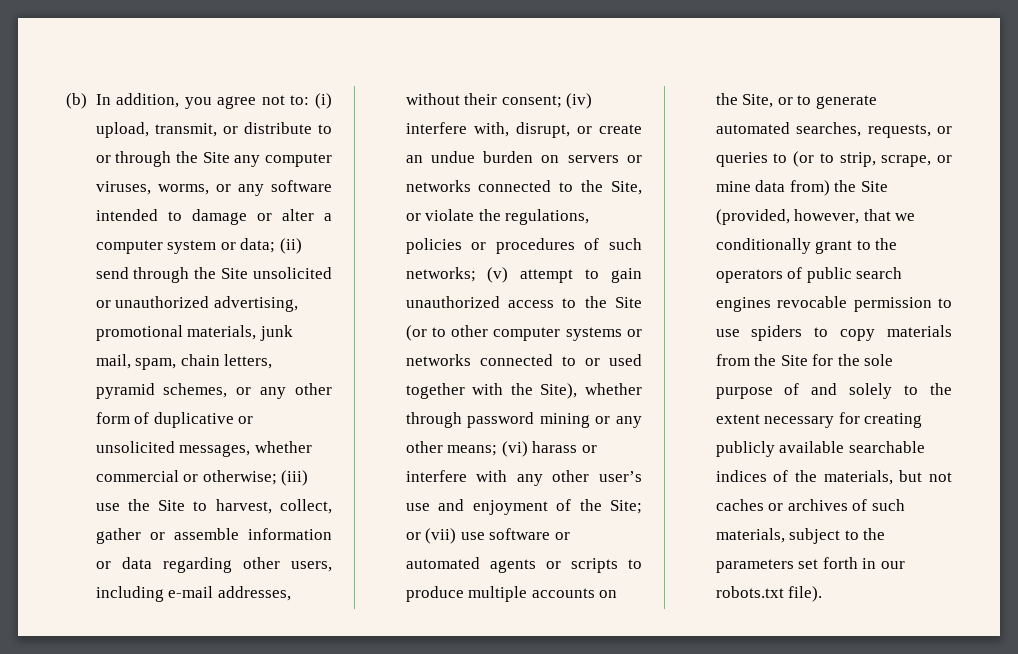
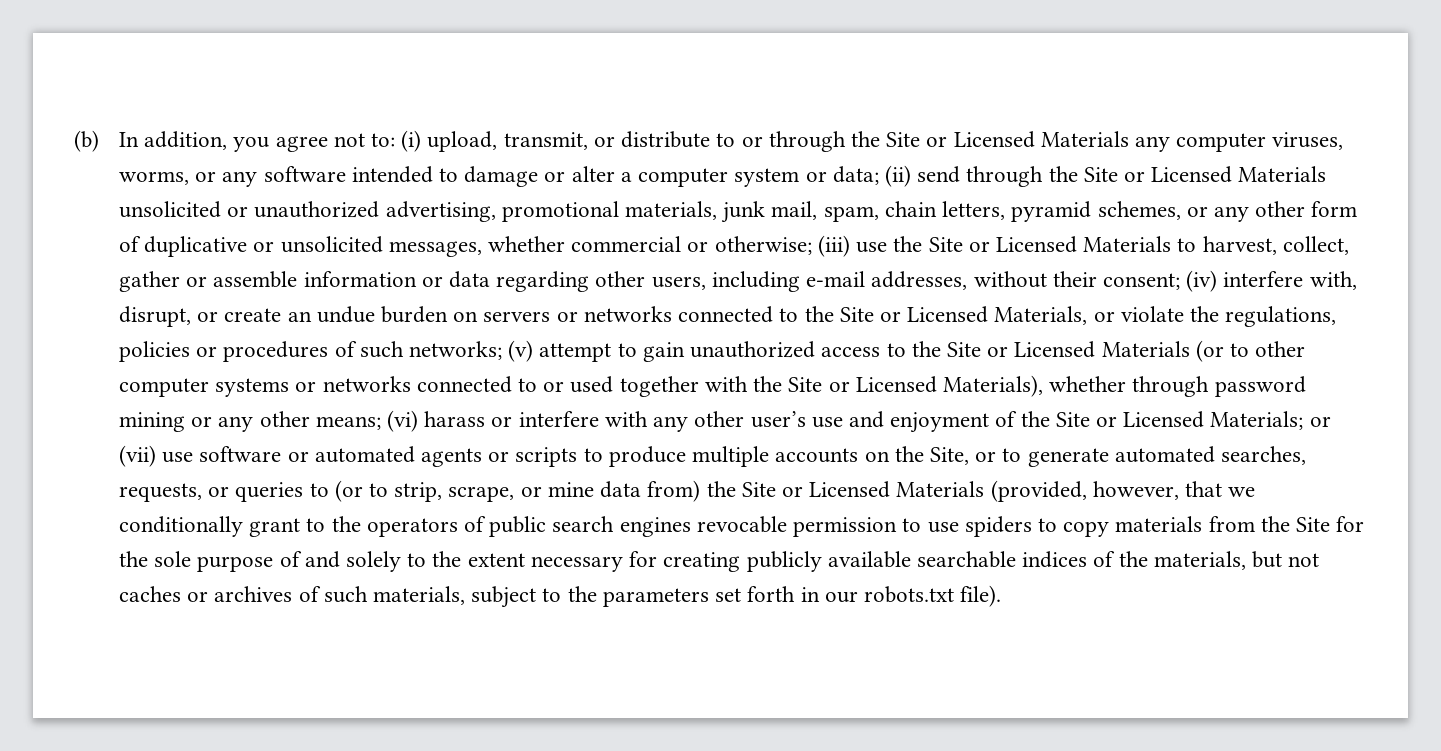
(230, 157) none -> [926,131,1129,148] or Licensed Materials
(249, 273) none -> [1124,166,1327,183] or Licensed Materials
(186, 505) none -> [968,236,1172,253] or Licensed Materials
[611,181,642,195] Site, -> [839,306,1088,325] Site or Licensed Materials,
(642, 302) none -> [987,341,1190,358] or Licensed Materials
[540,383,578,399] Site), -> [788,375,1043,397] Site or Licensed Materials),
[610,500,642,514] Site; -> [1055,411,1304,430] Site or Licensed Materials;
(888, 186) none -> [781,481,985,498] or Licensed Materials

